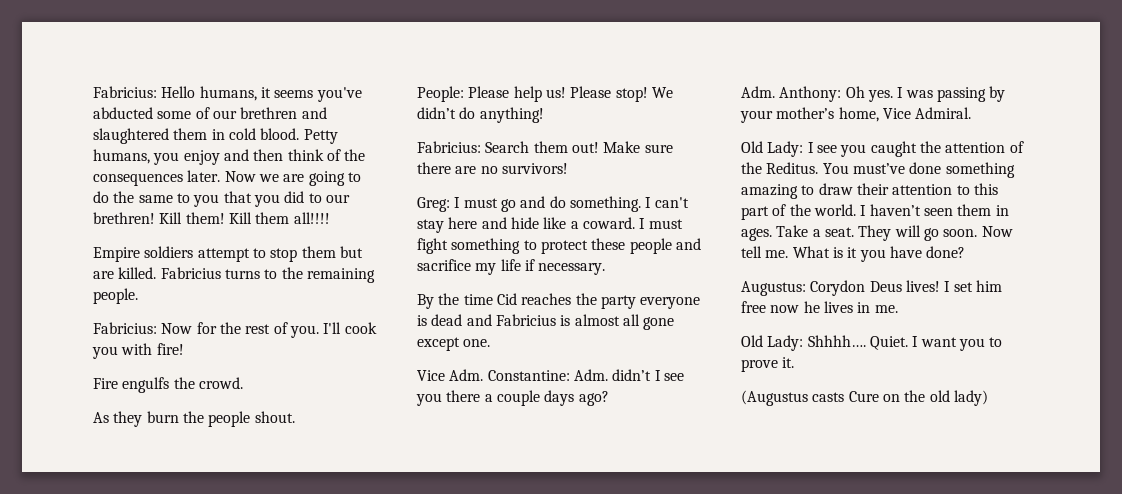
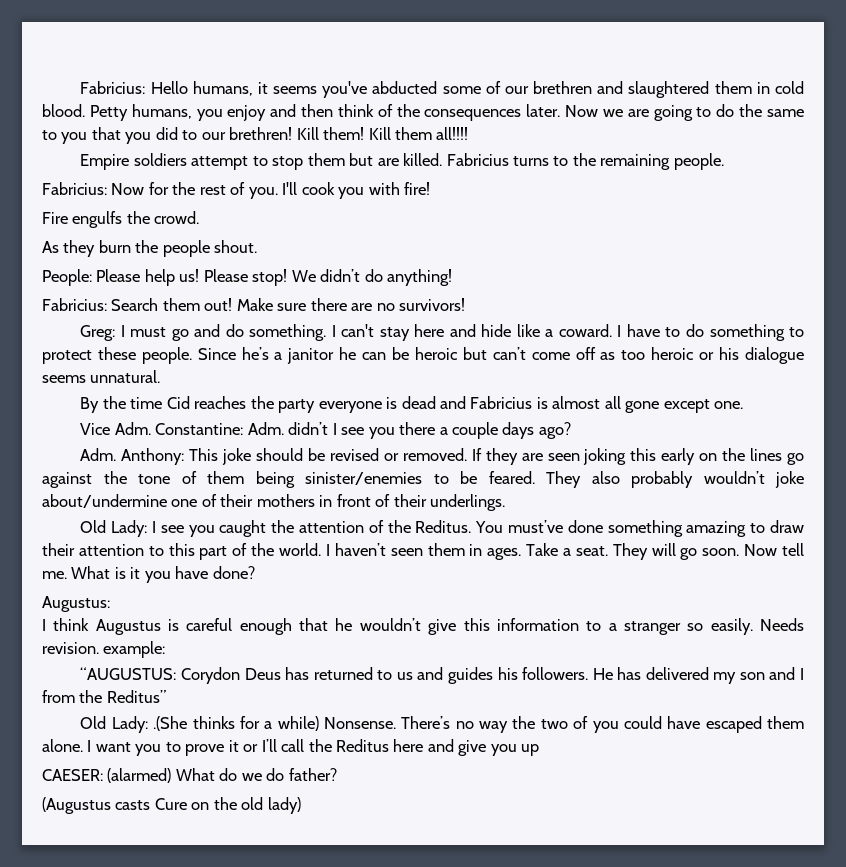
[648,219,683,229] [417,238,448,254] must fight -> [626,324,704,337] have to do
[629,238,701,254] [417,259,606,275] people and sacrifice my life if necessary. -> [141,347,804,364] [42,370,161,383] people. Since he’s a janitor he can be heroic but can’t come off as too heroic or his dialogue seems unnatural.
[845,86,1006,102] [740,107,972,123] Oh yes. I was passing by your mother’s home, Vice Admiral. -> [189,448,804,465] [42,471,804,488] [42,494,506,511] This joke should be revised or removed. If they are seen joking this early on the lines go against the tone of them being sinister/enemies to be feared. They also probably wouldn’t joke about/undermine one of their mothers in front of their underlings.
[810,280,1002,296] [741,301,898,313] [741,335,908,351] Corydon Deus lives! I set him free now he lives in me. // Old Lady: Shhhh…. Quiet. -> [42,618,804,635] [42,641,166,658] [80,667,804,684] [42,690,166,703] [80,716,805,733] [42,739,83,752] // I think Augustus is careful enough that he wouldn’t give this information to a stranger so easily. Needs revision. example: // “AUGUSTUS: Corydon Deus has returned to us and guides his followers. He has delivered my son and I from the Reditus” // Old Lady: .(She thinks for a while) Nonsense. There’s no way the two of you could have escaped them alone.
[782,357,795,368] it. -> [228,739,540,756] [42,768,337,783] it or I’ll call the Reditus here and give you up // CAESER: (alarmed) What do we do father?

